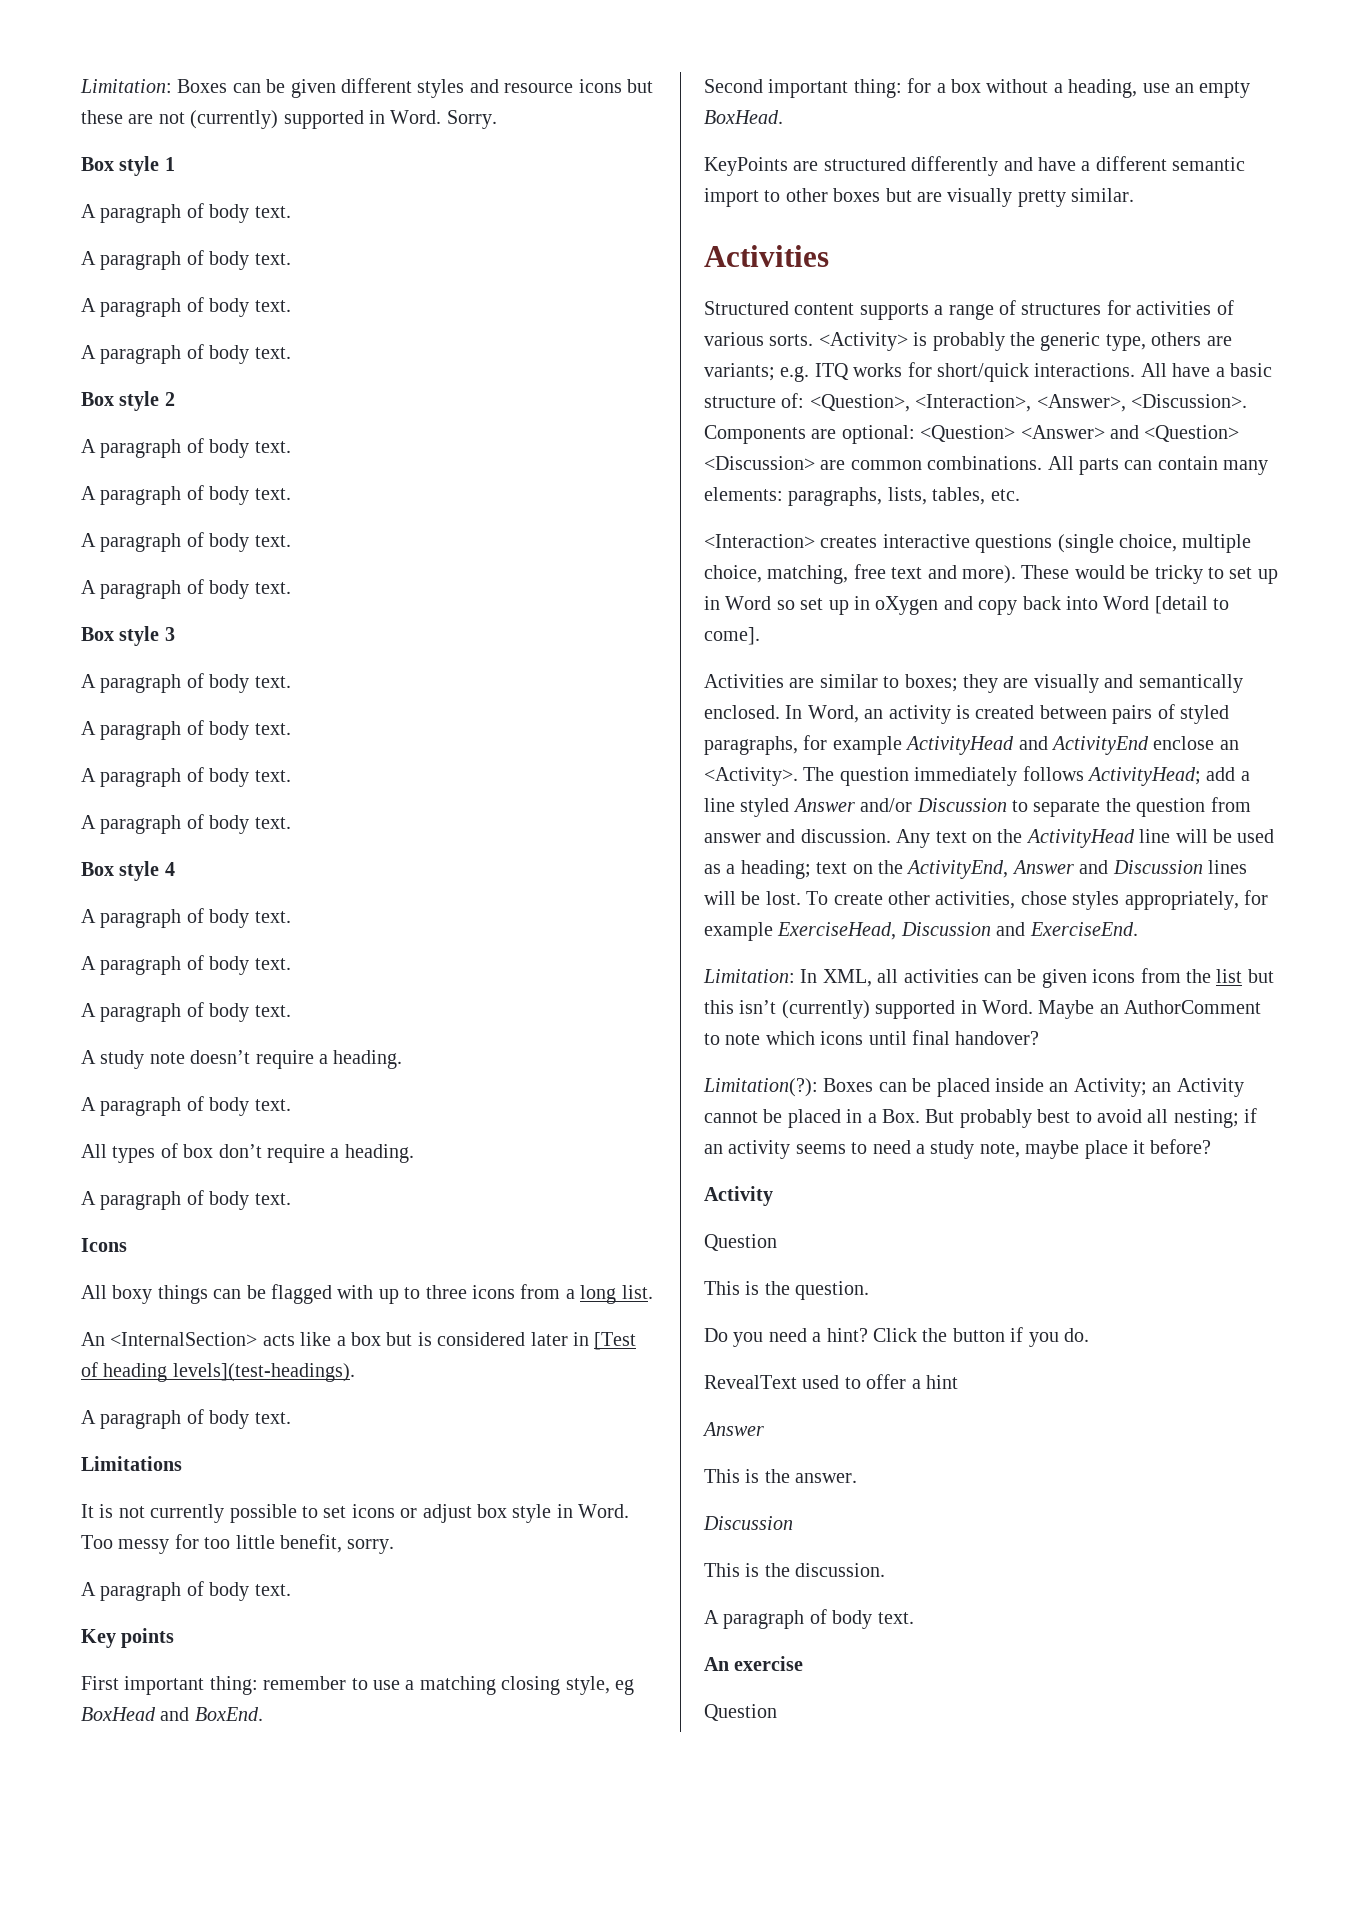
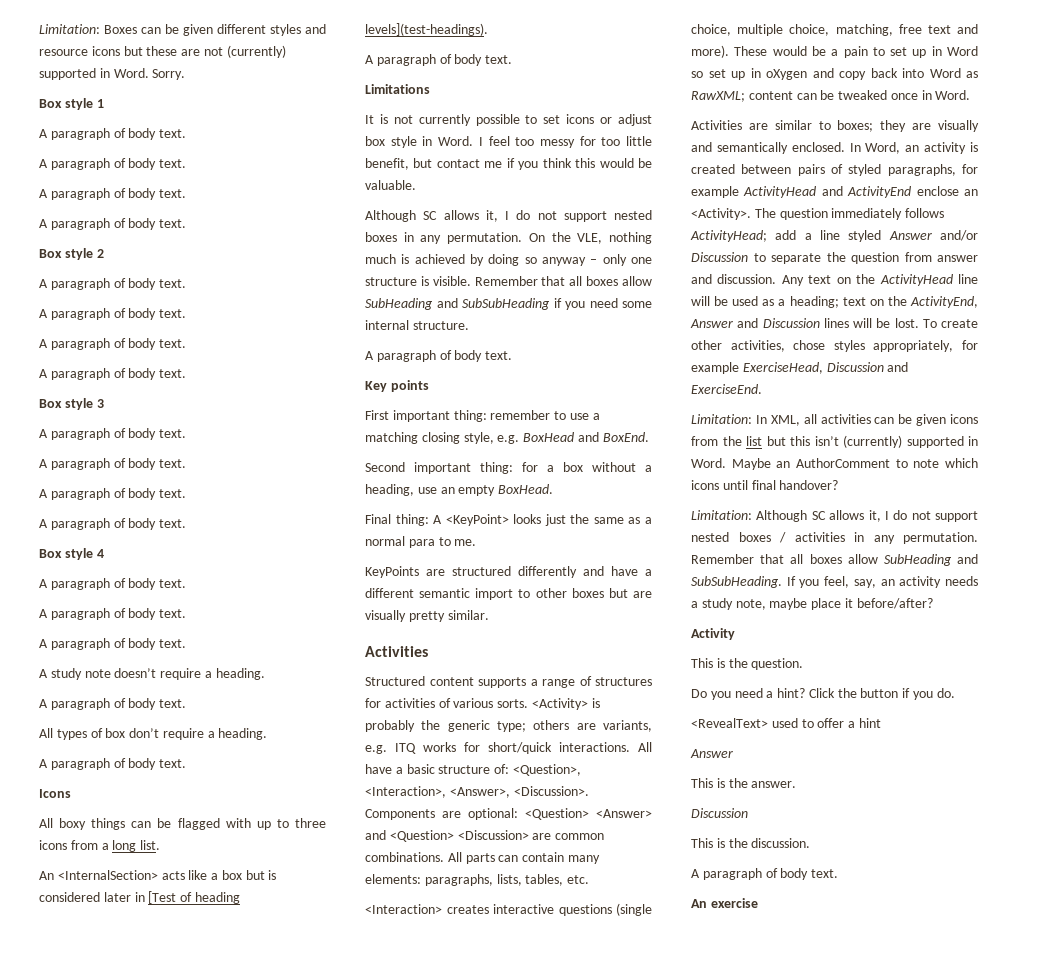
[81,1535,113,1549] Too -> [478,136,535,146] I feel too
[347,1539,395,1554] sorry. -> [413,158,652,170] [365,180,416,190] [365,210,652,222] [365,232,652,244] [365,254,652,266] [365,276,652,286] [365,298,652,310] [365,320,469,330] but contact me if you think this would be valuable. // Although SC allows it, I do not support nested boxes in any permutation. On the VLE, nothing much is achieved by doing so anyway – only one structure is visible. Remember that all boxes allow SubHeading and SubSubHeading if you need some internal structure.
[614,1679,634,1695] eg -> [497,435,520,444] e.g.
(783, 117) none -> [365,514,652,526] [365,536,477,548] // Final thing: A <KeyPoint> looks just the same as a normal para to me.
[1105,334,1146,351] type, -> [497,721,526,732] type;
[704,363,775,381] variants; -> [603,720,652,732] variants,
[1154,565,1203,584] tricky -> [831,46,868,58] a pain
[1154,596,1230,614] [704,627,760,645] [detail to come]. -> [966,71,978,78] [691,90,971,102] as RawXML; content can be tweaked once in Word.
[703,1078,1244,1097] [704,1108,1258,1128] [704,1140,911,1159] Limitation(?): Boxes can be placed inside an Activity; an Activity cannot be placed in a Box. But probably best to avoid all nesting; if an activity seems to need -> [691,510,978,522] [691,532,978,544] [691,554,978,566] [691,576,978,588] Limitation: Although SC allows it, I do not support nested boxes / activities in any permutation. Remember that all boxes allow SubHeading and SubSubHeading. If you feel, say, an activity needs
[1150,1139,1212,1154] [704,1186,773,1206] [704,1234,777,1251] before? // Activity // Question -> [856,598,933,609] [691,628,735,640] before/after? // Activity
[704,1375,797,1389] RevealText -> [691,718,768,728] <RevealText>
[704,1704,777,1721] // Question -> (758, 903) none

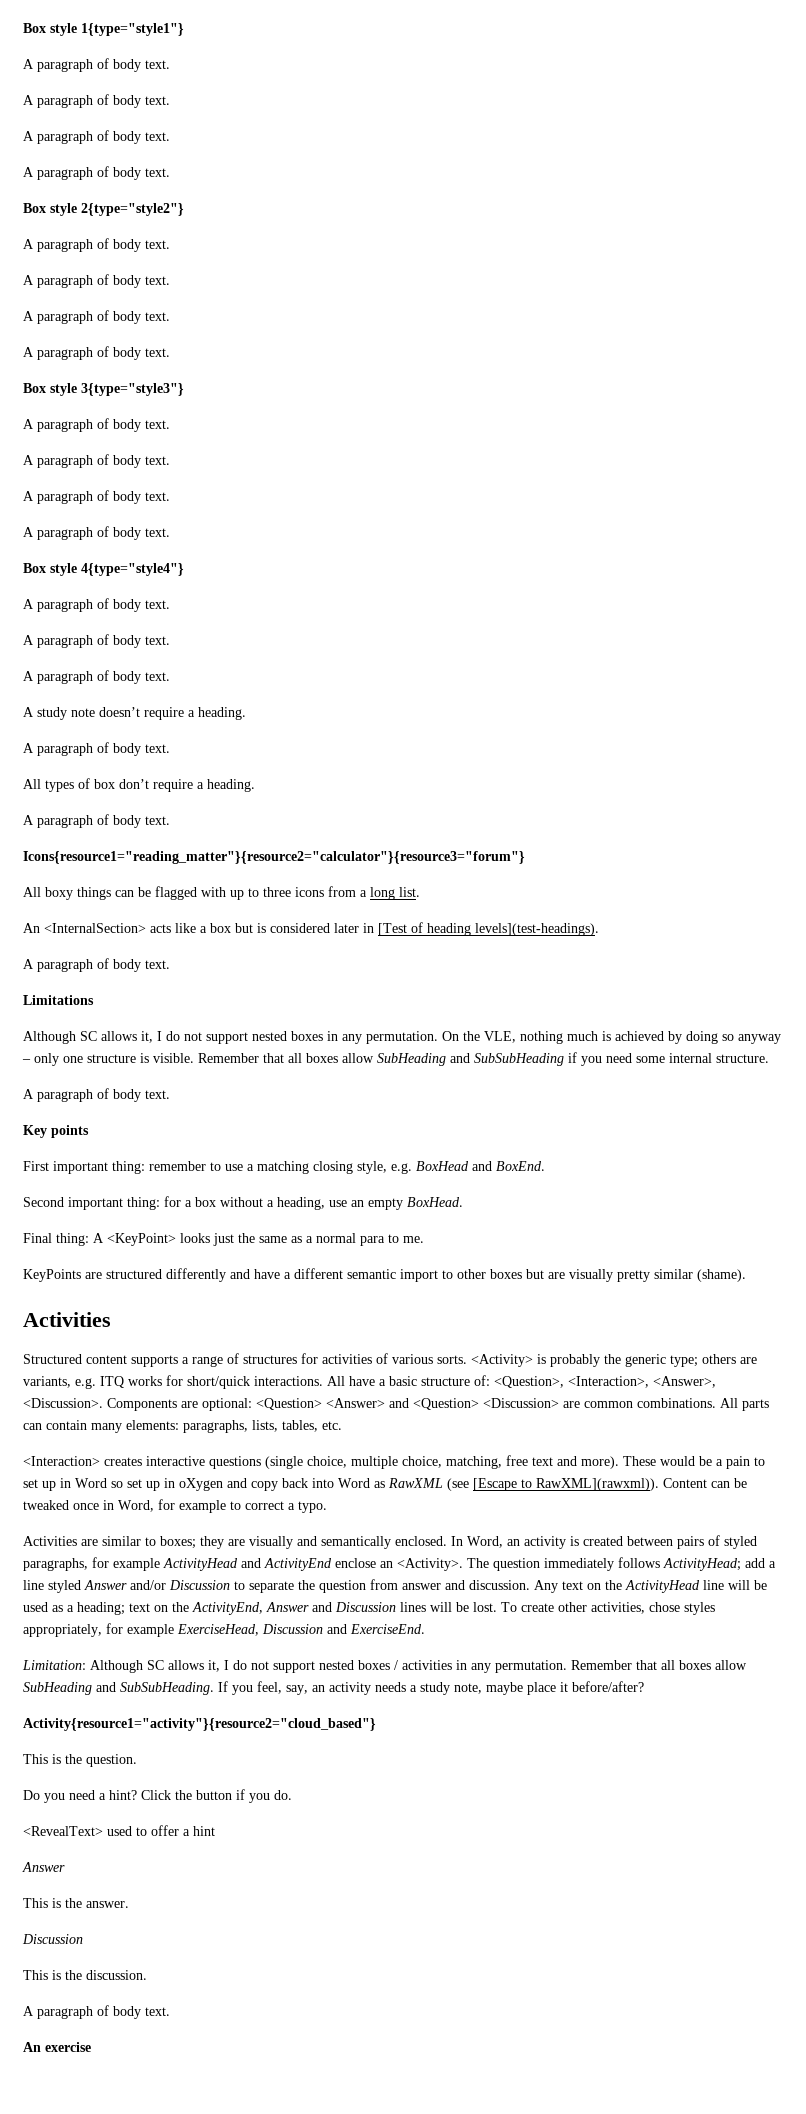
[39,24,326,36] [39,45,286,58] [39,68,186,80] [39,98,104,110] Limitation: Boxes can be given different styles and resource icons but these are not (currently) supported in Word. Sorry. // Box style 1 -> [23,23,184,36] Box style 1{type="style1"}
[96,249,104,258] 2 -> [81,203,184,216] 2{type="style2"}
[96,399,104,408] 3 -> [81,383,184,396] 3{type="style3"}
[96,549,104,558] 4 -> [81,563,184,576] 4{type="style4"}
[39,789,71,798] Icons -> [23,851,525,864] Icons{resource1="reading_matter"}{resource2="calculator"}{resource3="forum"}
[365,114,652,126] [365,136,652,148] [365,158,652,170] [365,180,416,190] // It is not currently possible to set icons or adjust box style in Word. I feel too messy for too little benefit, but contact me if you think this would be valuable. -> (94, 1000) none
[447,610,489,620] similar. -> [654,1269,746,1282] similar (shame).
[691,91,793,102] RawXML; content -> [388,1478,707,1491] RawXML (see [Escape to RawXML](rawxml)). Content
[935,90,971,100] Word. -> [118,1499,327,1513] Word, for example to correct a typo.
[691,414,978,426] [691,435,978,448] [691,458,978,470] [691,480,839,490] // Limitation: In XML, all activities can be given icons from the list but this isn’t (currently) supported in Word. Maybe an AuthorComment to note which icons until final handover? -> (425, 1629) none
[691,628,735,640] Activity -> [23,1718,376,1731] Activity{resource1="activity"}{resource2="cloud_based"}

